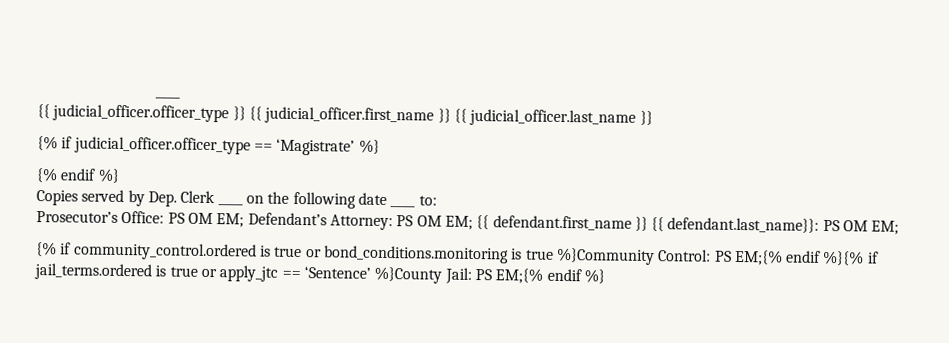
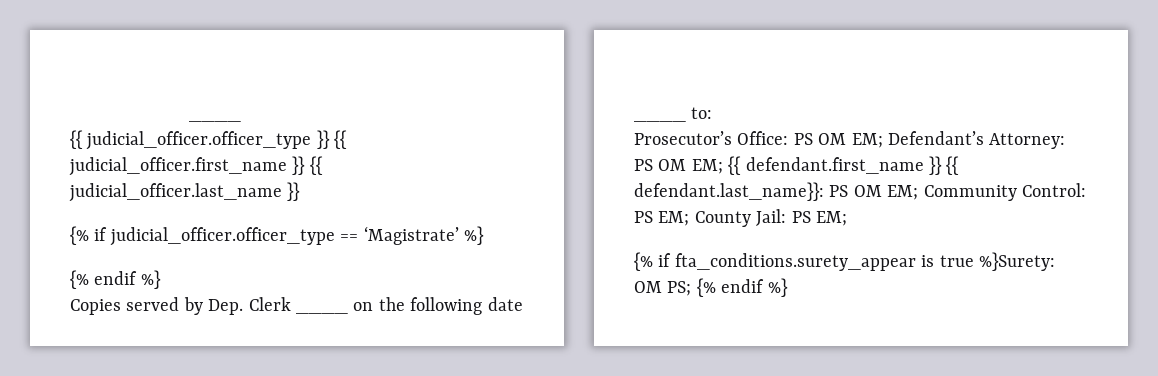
[36,242,879,266] [34,263,544,284] // {% if community_control.ordered is true or bond_conditions.monitoring is true %}Community Control: PS EM;{% endif %}{% if jail_terms.ordered is true or apply_jtc == ‘Sentence’ %}County Jail: PS EM;{% -> [923,183,1086,201] [634,209,847,227] [634,252,1055,271] [634,278,716,297] Community Control: PS EM; County Jail: PS EM; // {% if fta_conditions.surety_appear is true %}Surety: OM PS; {%

